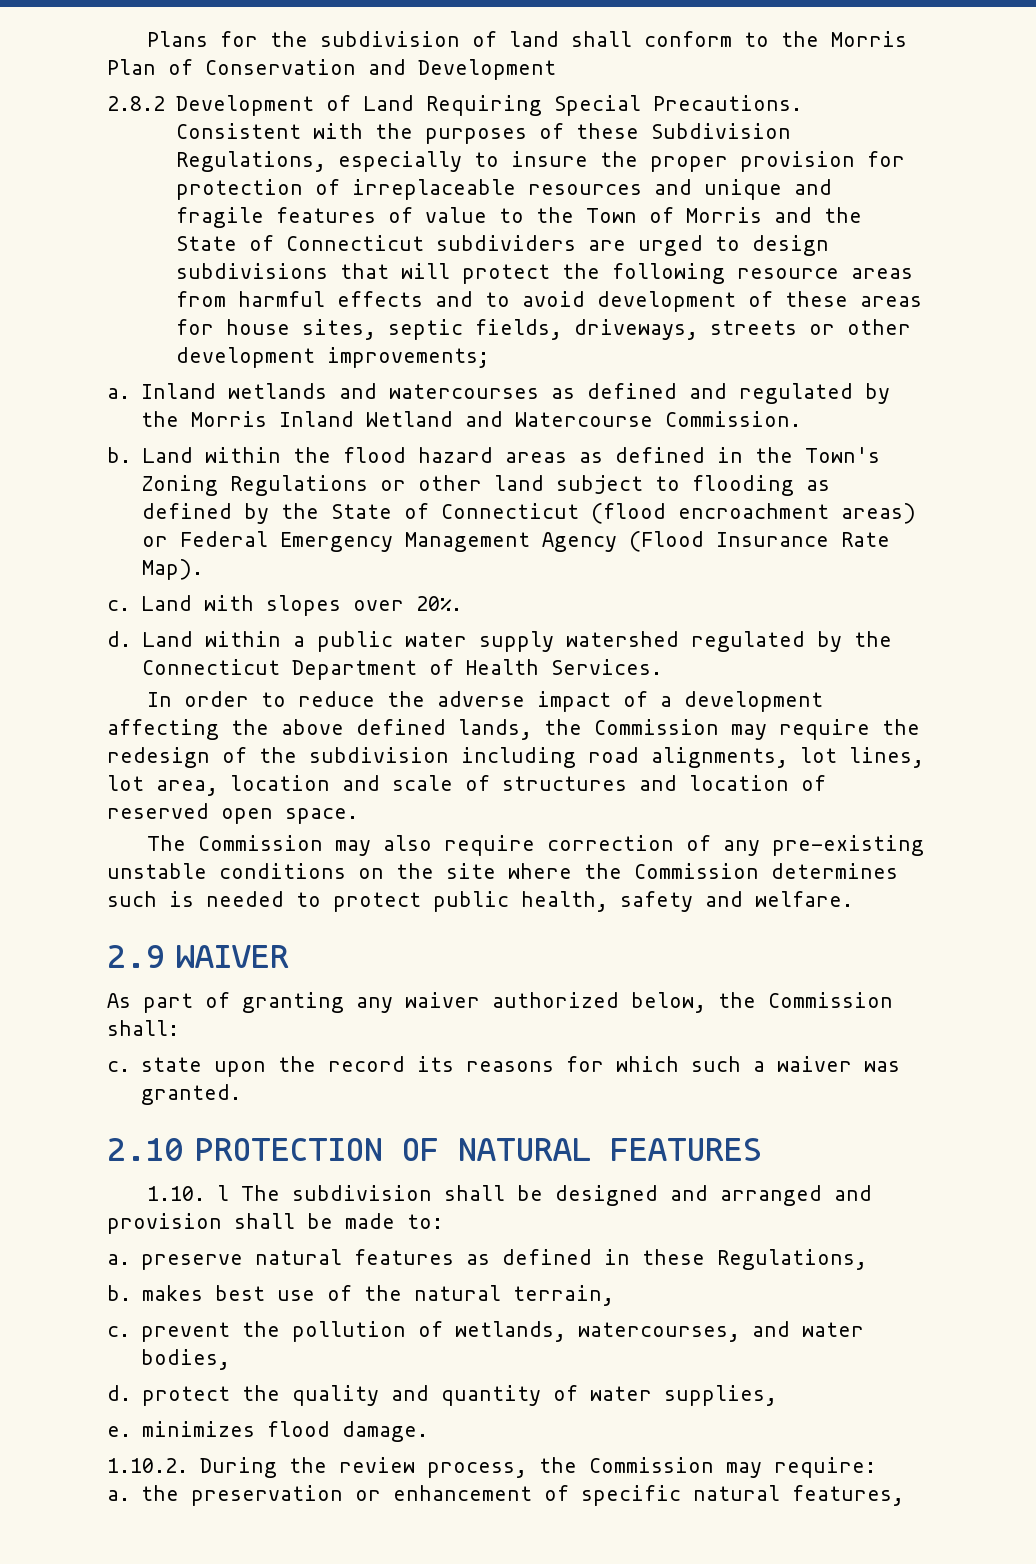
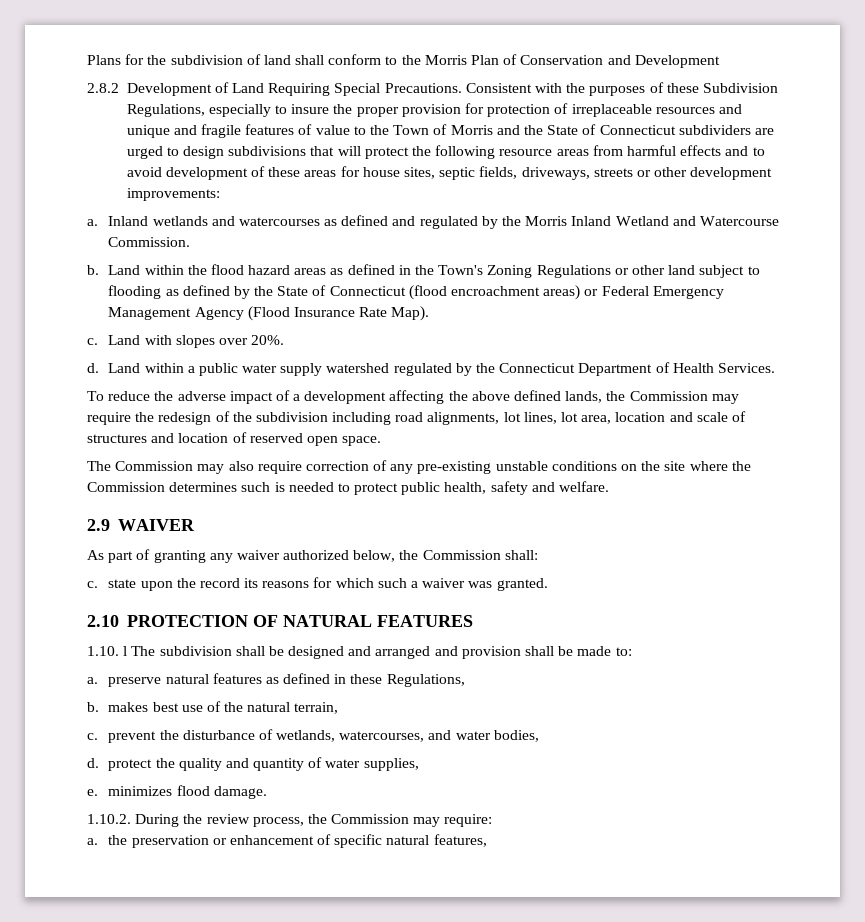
[326,347,489,368] improvements; -> [126,188,220,201] improvements:
[146,691,286,707] In order to -> [87,391,104,401] To
[291,1321,406,1342] pollution -> [182,730,255,740] disturbance

